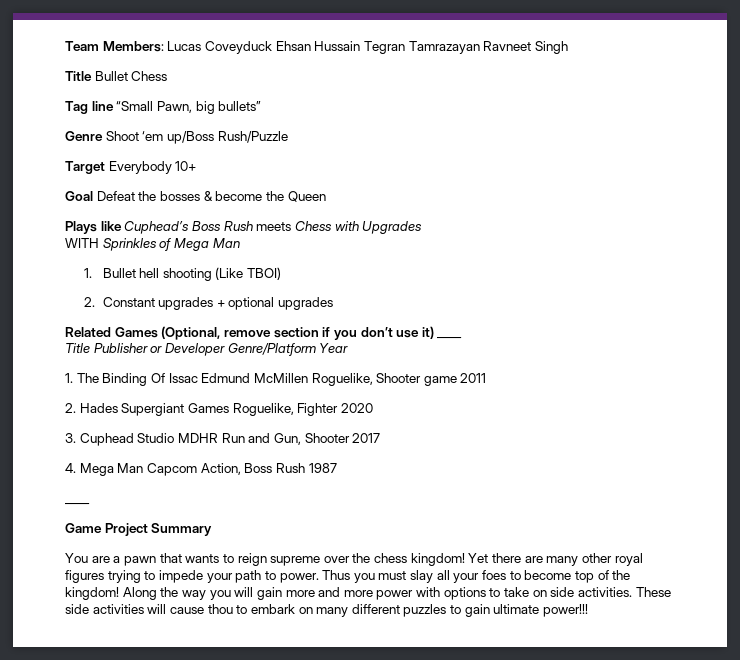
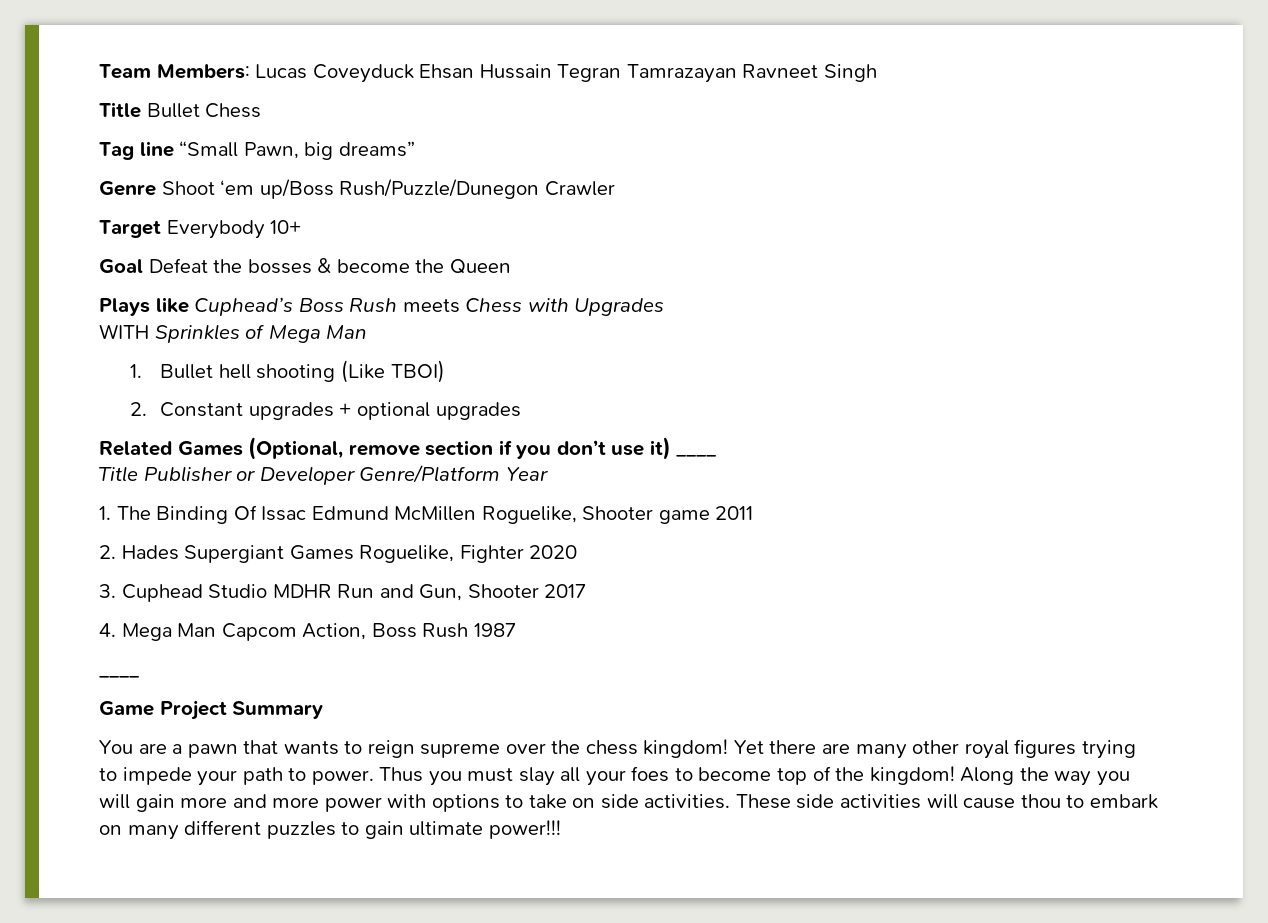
[218,101,262,111] bullets” -> [338,141,415,157] dreams”
[217,131,288,143] Rush/Puzzle -> [339,179,615,199] Rush/Puzzle/Dunegon Crawler

